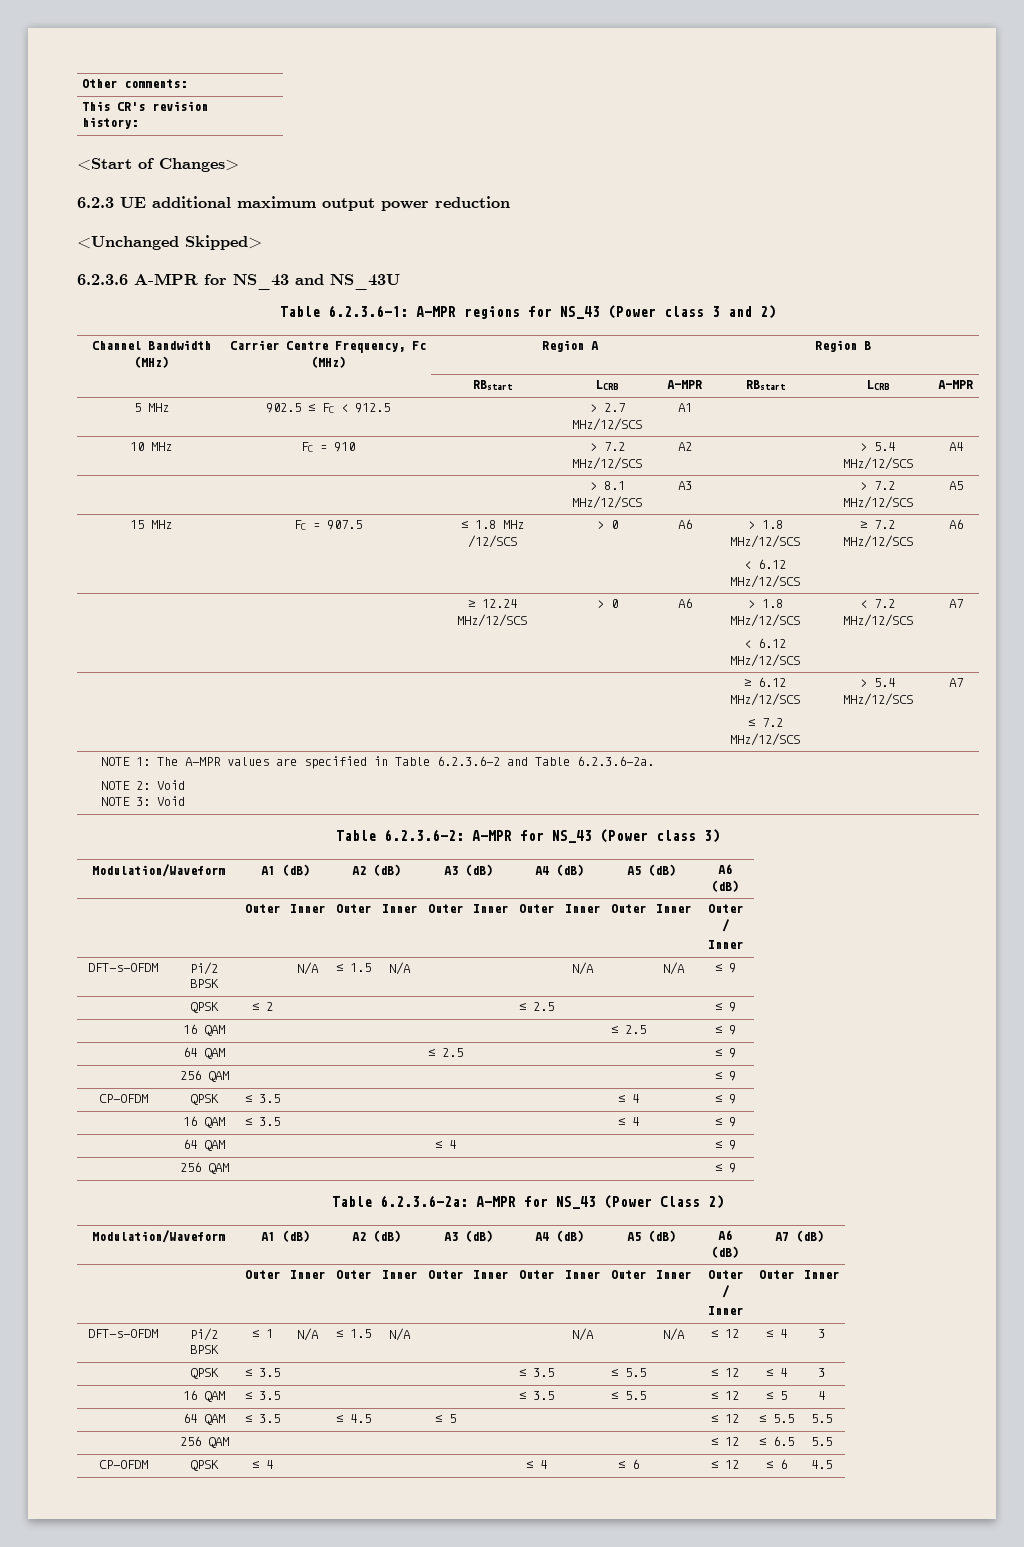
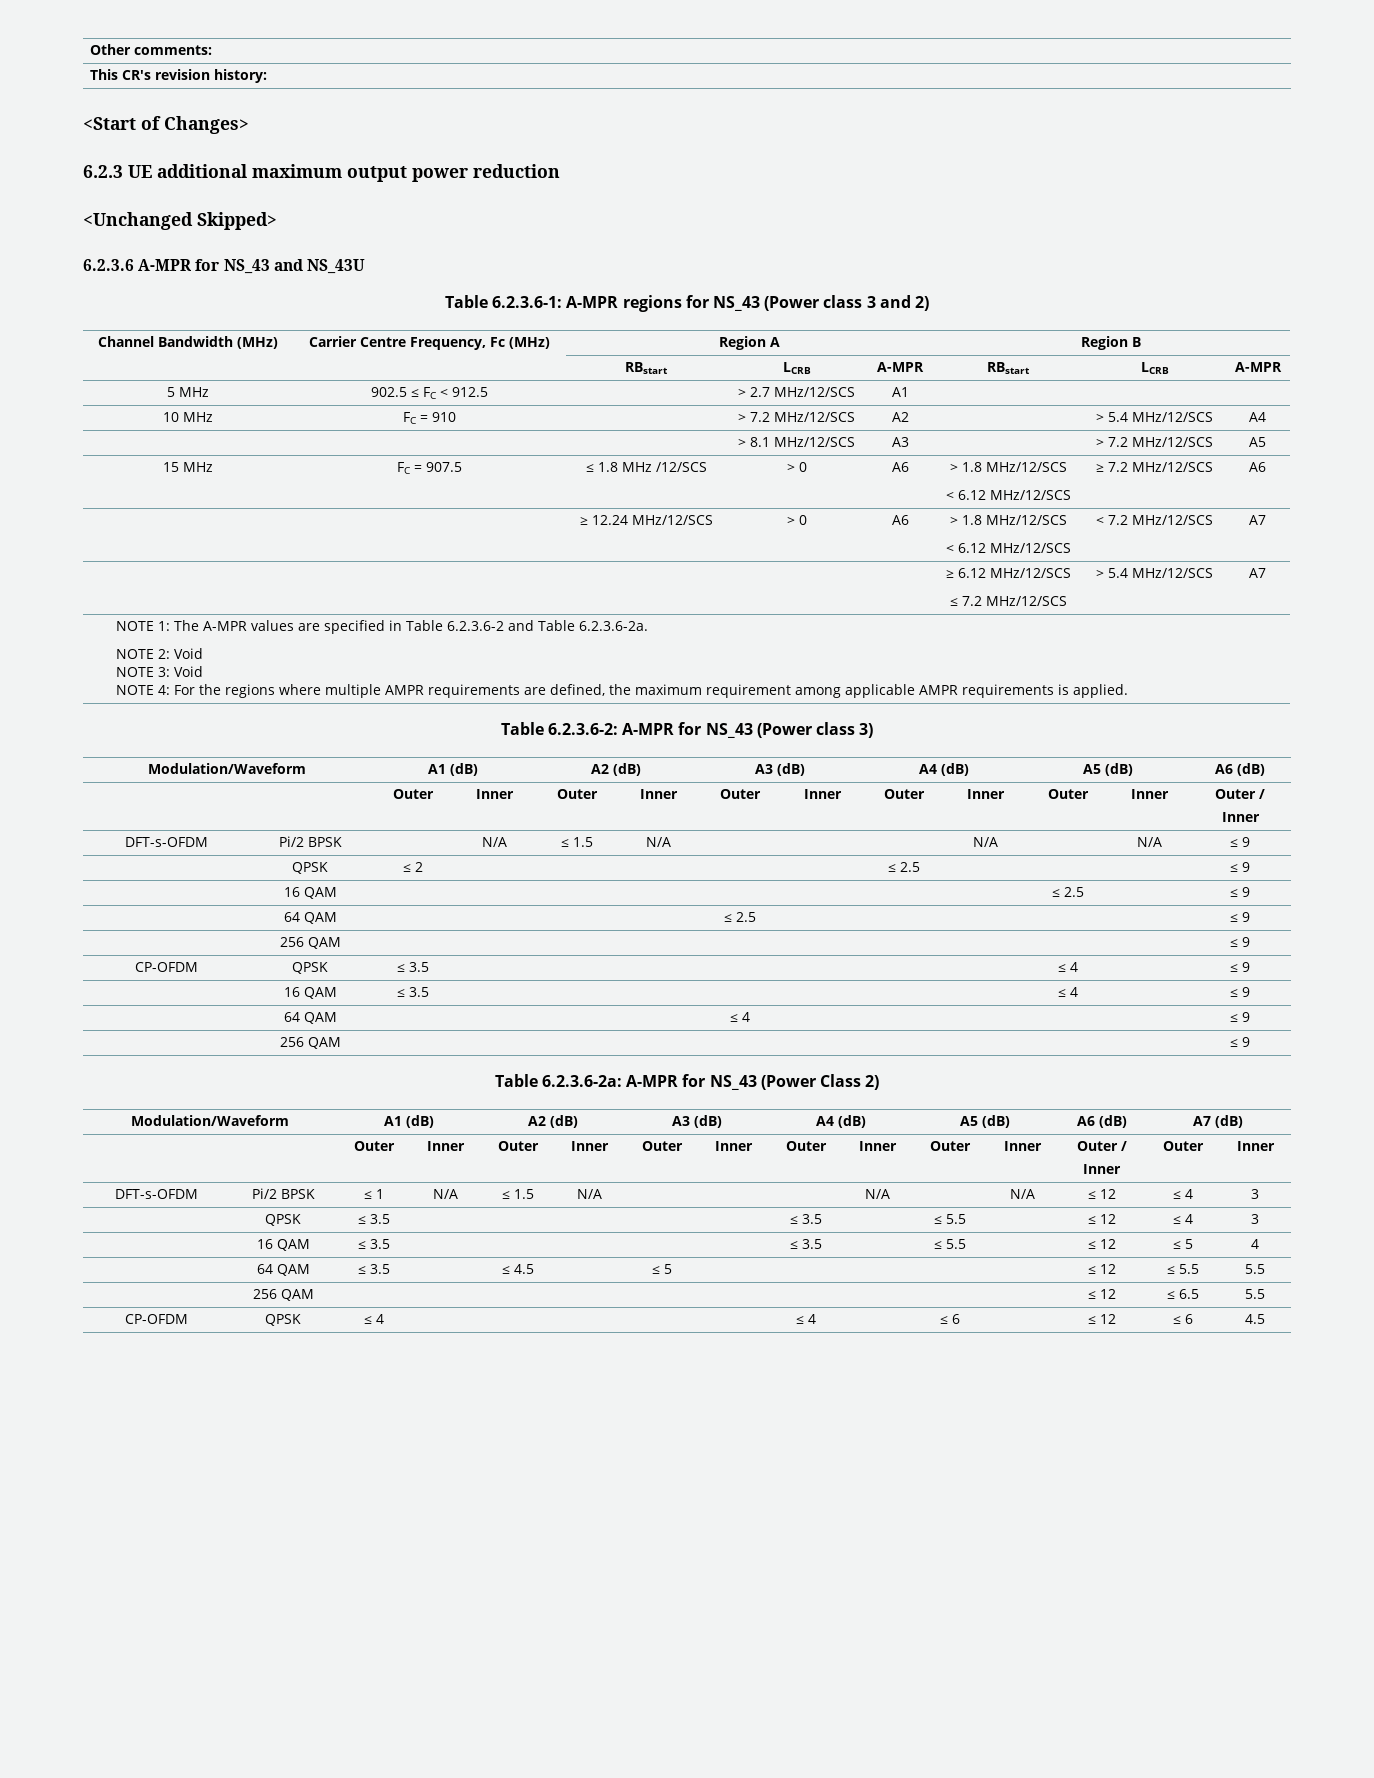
(186, 801) none -> [116,684,1129,698] // NOTE 4: For the regions where multiple AMPR requirements are defined, the maximum requirement among applicable AMPR requirements is applied.

